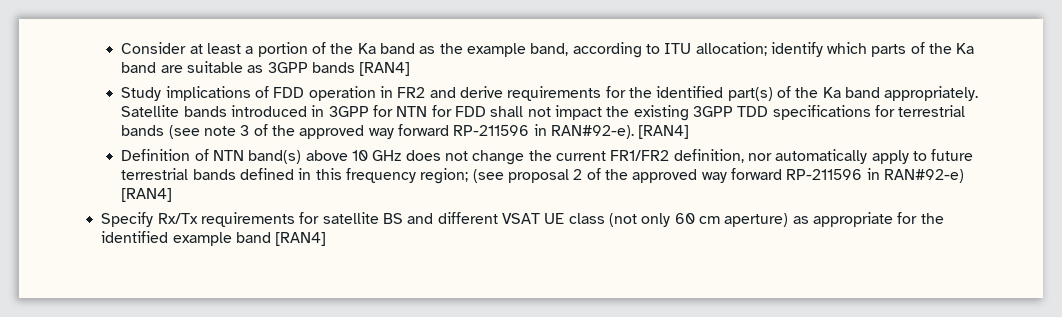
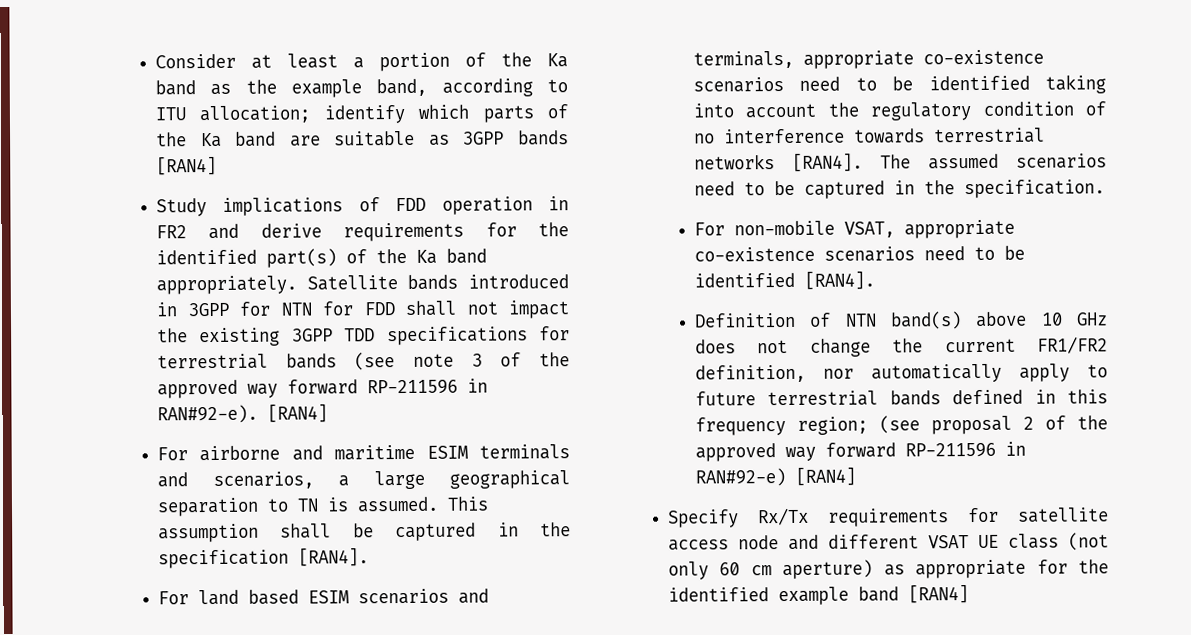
(690, 132) none -> [157,444,570,462] [157,470,570,490] [157,496,490,517] [158,522,571,543] [158,547,370,569] [158,588,490,606] [693,49,1045,69] [693,74,1106,94] [693,101,1106,121] [694,127,1046,144] [694,152,1107,172] [694,179,1106,199] [694,219,1016,239] [694,245,1026,262] [694,270,876,290] // For airborne and maritime ESIM terminals and scenarios, a large geographical separation to TN is assumed. This assumption shall be captured in the specification [RAN4]. // For land based ESIM scenarios and terminals, appropriate co-existence scenarios need to be identified taking into account the regulatory condition of no interference towards terrestrial networks [RAN4]. The assumed scenarios need to be captured in the specification. // For non-mobile VSAT, appropriate co-existence scenarios need to be identified [RAN4].
[383,213,404,224] BS -> [667,535,779,551] access node

